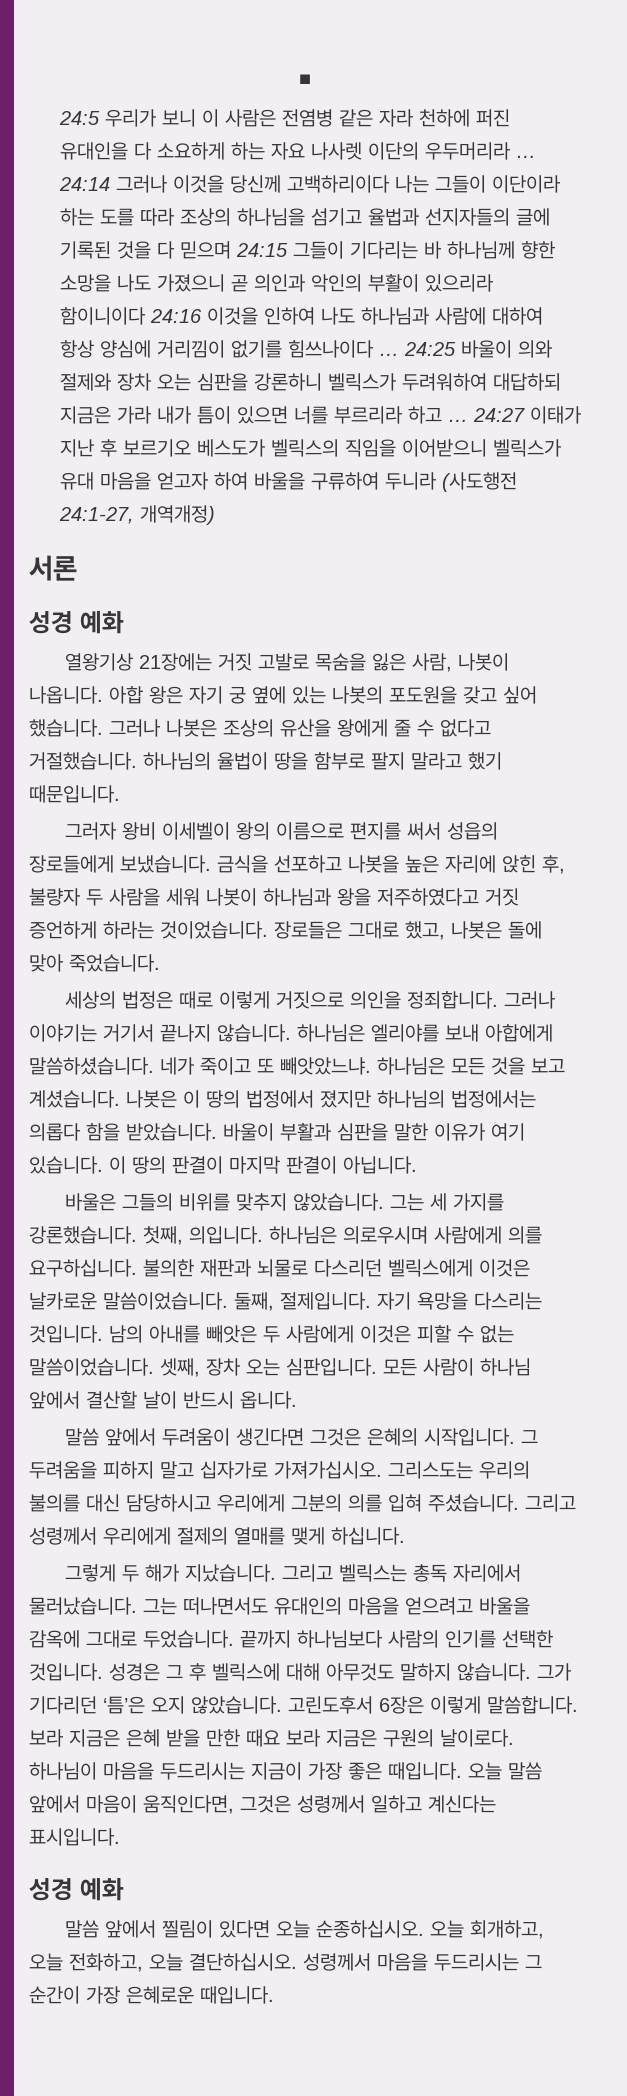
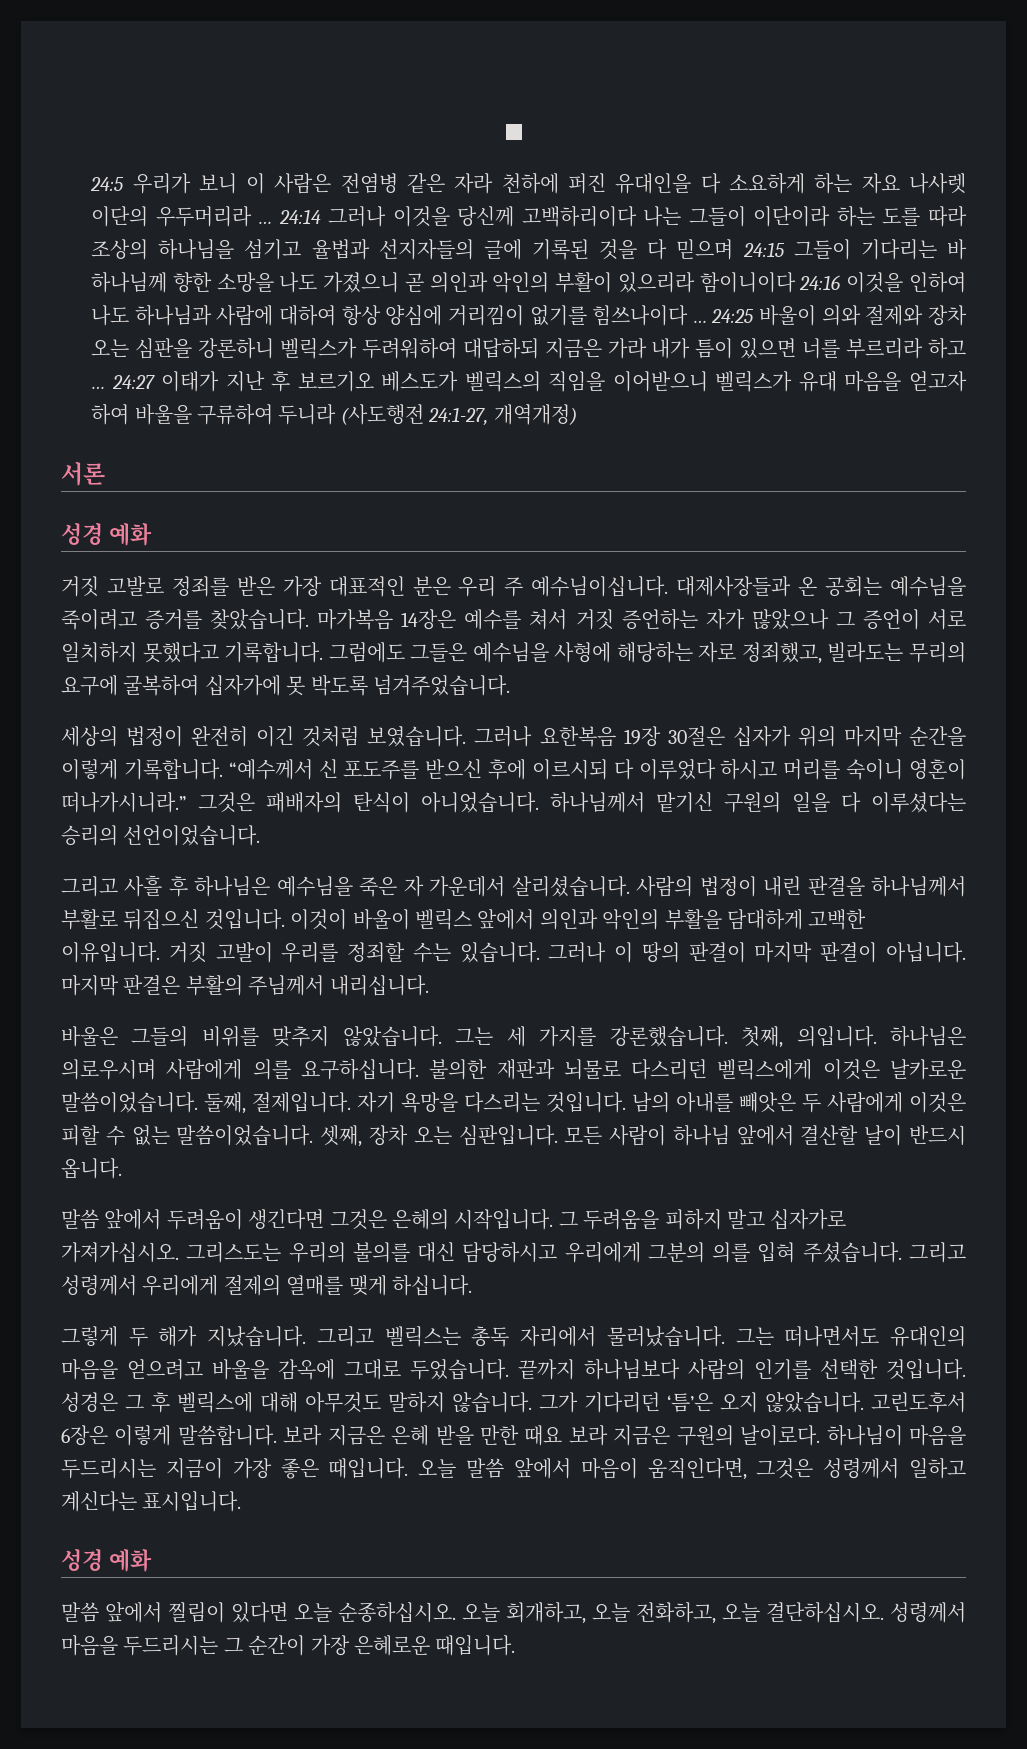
[64,653,509,672] [29,686,537,704] [29,719,491,737] [29,752,502,770] [29,785,120,803] [64,822,498,840] [29,855,565,874] [29,888,519,906] [29,921,542,940] [29,954,160,972] [64,991,555,1009] [29,1024,553,1042] [29,1057,565,1075] [29,1090,536,1108] [29,1123,525,1141] [29,1156,103,1174] 열왕기상 21장에는 거짓 고발로 목숨을 잃은 사람, 나봇이 나옵니다. 아합 왕은 자기 궁 옆에 있는 나봇의 포도원을 갖고 싶어 했습니다. 그러나 나봇은 조상의 유산을 왕에게 줄 수 없다고 거절했습니다. 하나님의 율법이 땅을 함부로 팔지 말라고 했기 때문입니다. // 그러자 왕비 이세벨이 왕의 이름으로 편지를 써서 성읍의 장로들에게 보냈습니다. 금식을 선포하고 나봇을 높은 자리에 앉힌 후, 불량자 두 사람을 세워 나봇이 하나님과 왕을 저주하였다고 거짓 증언하게 하라는 것이었습니다. 장로들은 그대로 했고, 나봇은 돌에 맞아 죽었습니다. // 세상의 법정은 때로 이렇게 거짓으로 의인을 정죄합니다. 그러나 이야기는 거기서 끝나지 않습니다. 하나님은 엘리야를 보내 아합에게 말씀하셨습니다. 네가 죽이고 또 빼앗았느냐. 하나님은 모든 것을 보고 계셨습니다. 나봇은 이 땅의 법정에서 졌지만 하나님의 법정에서는 의롭다 함을 받았습니다. 바울이 부활과 심판을 말한 이유가 여기 있습니다. -> [61,576,966,597] [61,609,967,630] [61,642,966,664] [61,675,510,696] [61,726,967,747] [61,759,966,780] [61,792,966,813] [61,825,261,846] [61,875,966,897] [61,909,867,930] [61,942,607,963] 거짓 고발로 정죄를 받은 가장 대표적인 분은 우리 주 예수님이십니다. 대제사장들과 온 공회는 예수님을 죽이려고 증거를 찾았습니다. 마가복음 14장은 예수를 쳐서 거짓 증언하는 자가 많았으나 그 증언이 서로 일치하지 못했다고 기록합니다. 그럼에도 그들은 예수님을 사형에 해당하는 자로 정죄했고, 빌라도는 무리의 요구에 굴복하여 십자가에 못 박도록 넘겨주었습니다. // 세상의 법정이 완전히 이긴 것처럼 보였습니다. 그러나 요한복음 19장 30절은 십자가 위의 마지막 순간을 이렇게 기록합니다. “예수께서 신 포도주를 받으신 후에 이르시되 다 이루었다 하시고 머리를 숙이니 영혼이 떠나가시니라.” 그것은 패배자의 탄식이 아니었습니다. 하나님께서 맡기신 구원의 일을 다 이루셨다는 승리의 선언이었습니다. // 그리고 사흘 후 하나님은 예수님을 죽은 자 가운데서 살리셨습니다. 사람의 법정이 내린 판결을 하나님께서 부활로 뒤집으신 것입니다. 이것이 바울이 벨릭스 앞에서 의인과 악인의 부활을 담대하게 고백한 이유입니다. 거짓 고발이 우리를 정죄할 수는 있습니다. 그러나
(417, 1165) none -> [61,975,429,996] 마지막 판결은 부활의 주님께서 내리십니다.

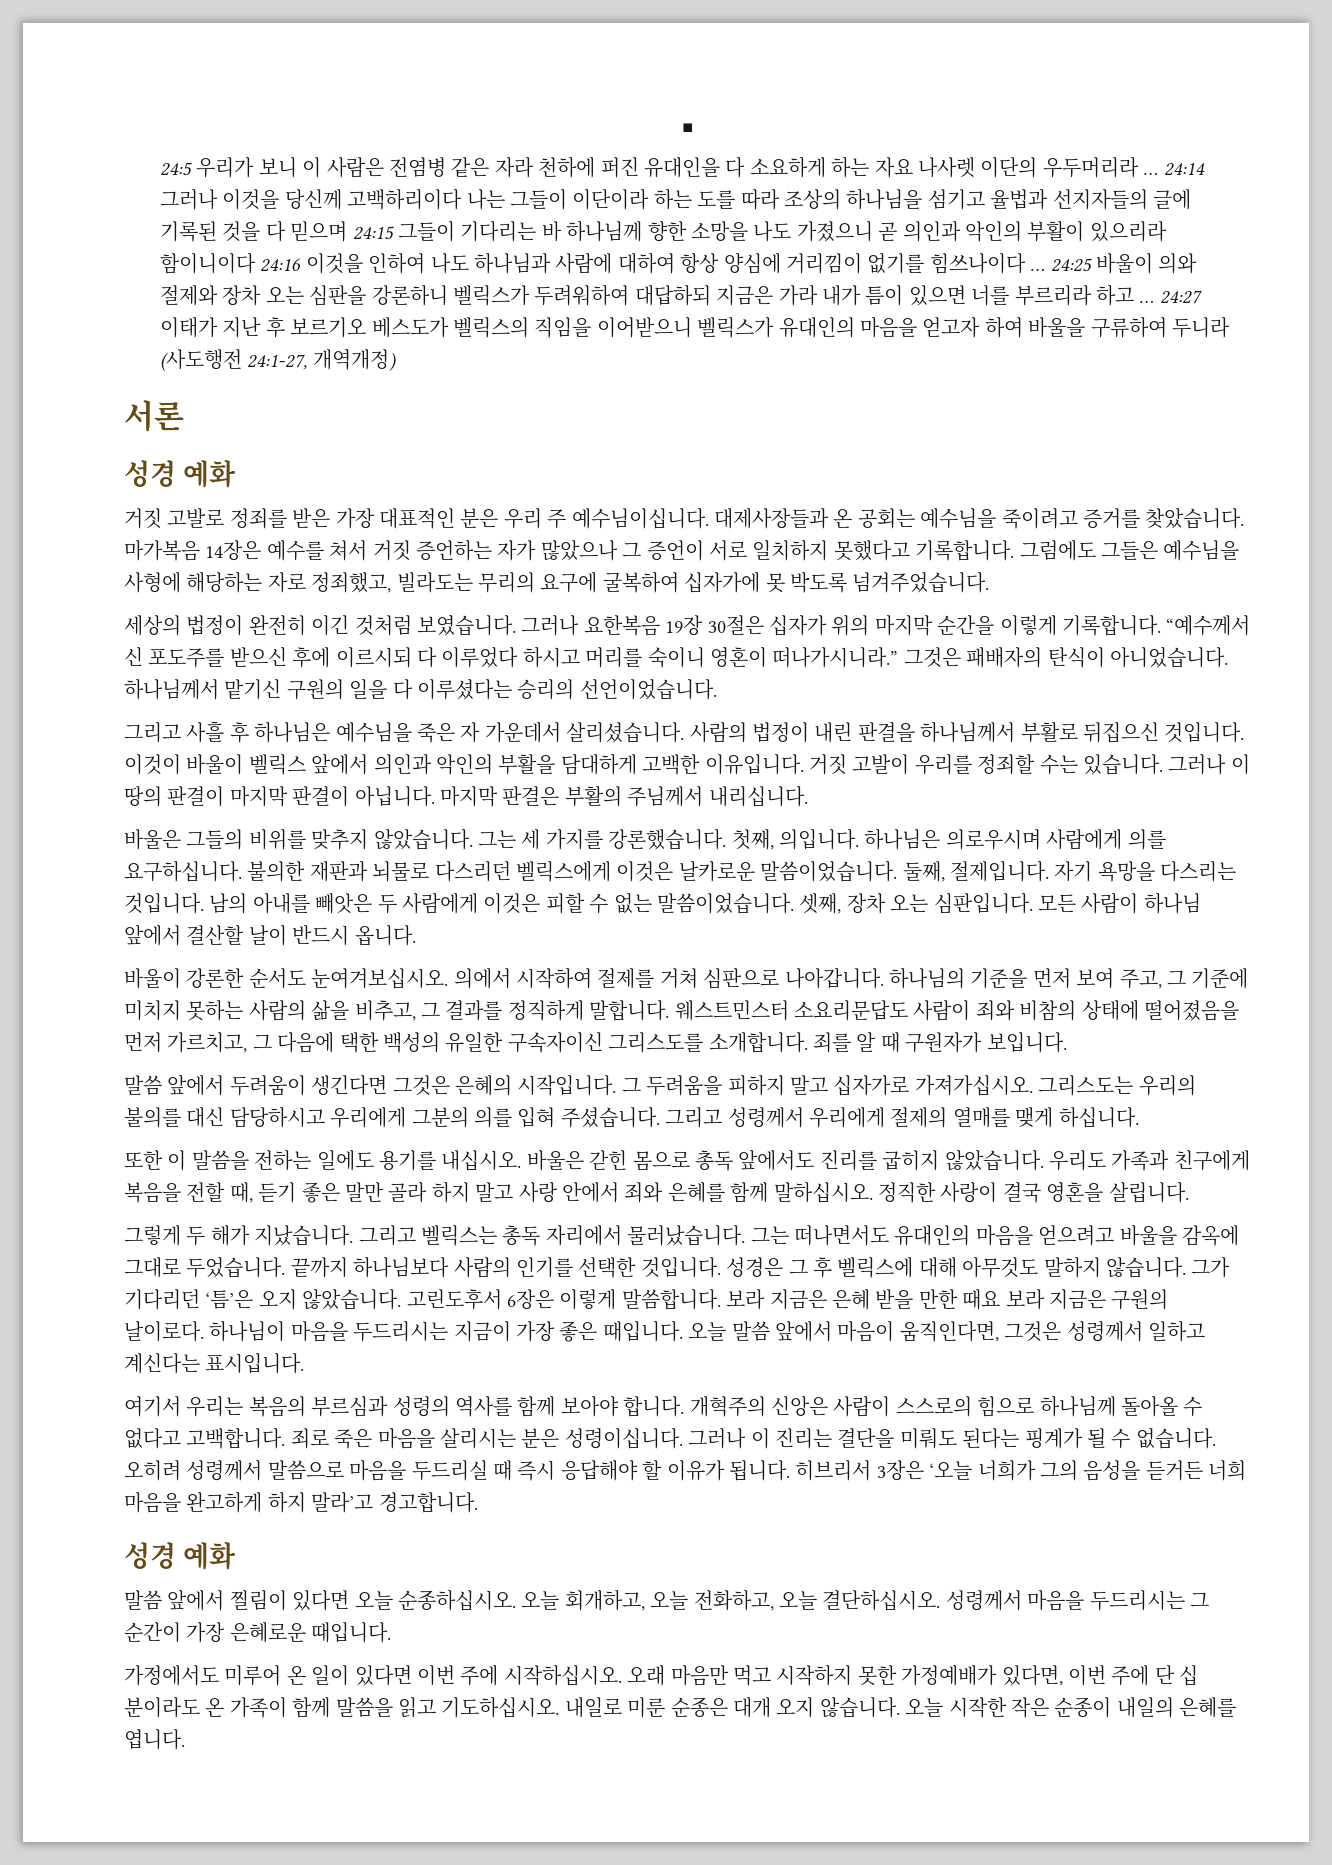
[798,371,837,392] 유대 -> [778,317,855,338] 유대인의
(122, 1168) none -> [124,968,1249,989] [124,1000,1239,1021] [124,1032,1067,1053] // 바울이 강론한 순서도 눈여겨보십시오. 의에서 시작하여 절제를 거쳐 심판으로 나아갑니다. 하나님의 기준을 먼저 보여 주고, 그 기준에 미치지 못하는 사람의 삶을 비추고, 그 결과를 정직하게 말합니다. 웨스트민스터 소요리문답도 사람이 죄와 비참의 상태에 떨어졌음을 먼저 가르치고, 그 다음에 택한 백성의 유일한 구속자이신 그리스도를 소개합니다. 죄를 알 때 구원자가 보입니다.
(472, 1285) none -> [124,1150,1250,1171] [124,1182,1189,1203] // 또한 이 말씀을 전하는 일에도 용기를 내십시오. 바울은 갇힌 몸으로 총독 앞에서도 진리를 굽히지 않았습니다. 우리도 가족과 친구에게 복음을 전할 때, 듣기 좋은 말만 골라 하지 말고 사랑 안에서 죄와 은혜를 함께 말하십시오. 정직한 사랑이 결국 영혼을 살립니다.
(242, 1501) none -> [124,1396,1203,1417] [124,1428,1216,1449] [124,1460,1247,1481] [124,1492,478,1513] // 여기서 우리는 복음의 부르심과 성령의 역사를 함께 보아야 합니다. 개혁주의 신앙은 사람이 스스로의 힘으로 하나님께 돌아올 수 없다고 고백합니다. 죄로 죽은 마음을 살리시는 분은 성령이십니다. 그러나 이 진리는 결단을 미뤄도 된다는 핑계가 될 수 없습니다. 오히려 성령께서 말씀으로 마음을 두드리실 때 즉시 응답해야 할 이유가 됩니다. 히브리서 3장은 ‘오늘 너희가 그의 음성을 듣거든 너희 마음을 완고하게 하지 말라’고 경고합니다.
(516, 1645) none -> [124,1665,1199,1686] [124,1697,1237,1718] [124,1729,185,1750] // 가정에서도 미루어 온 일이 있다면 이번 주에 시작하십시오. 오래 마음만 먹고 시작하지 못한 가정예배가 있다면, 이번 주에 단 십 분이라도 온 가족이 함께 말씀을 읽고 기도하십시오. 내일로 미룬 순종은 대개 오지 않습니다. 오늘 시작한 작은 순종이 내일의 은혜를 엽니다.

